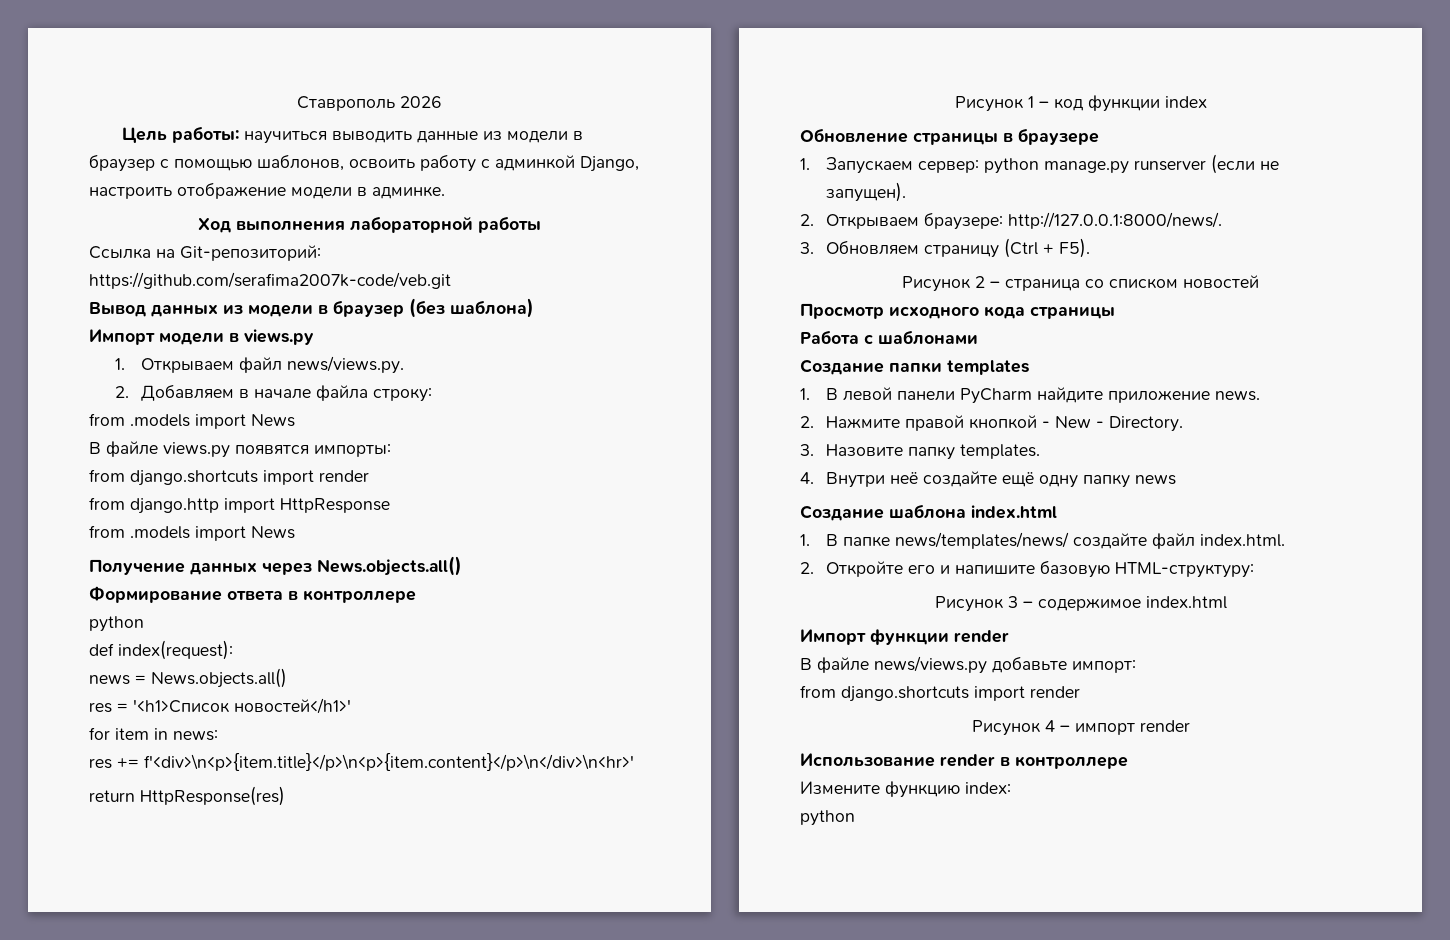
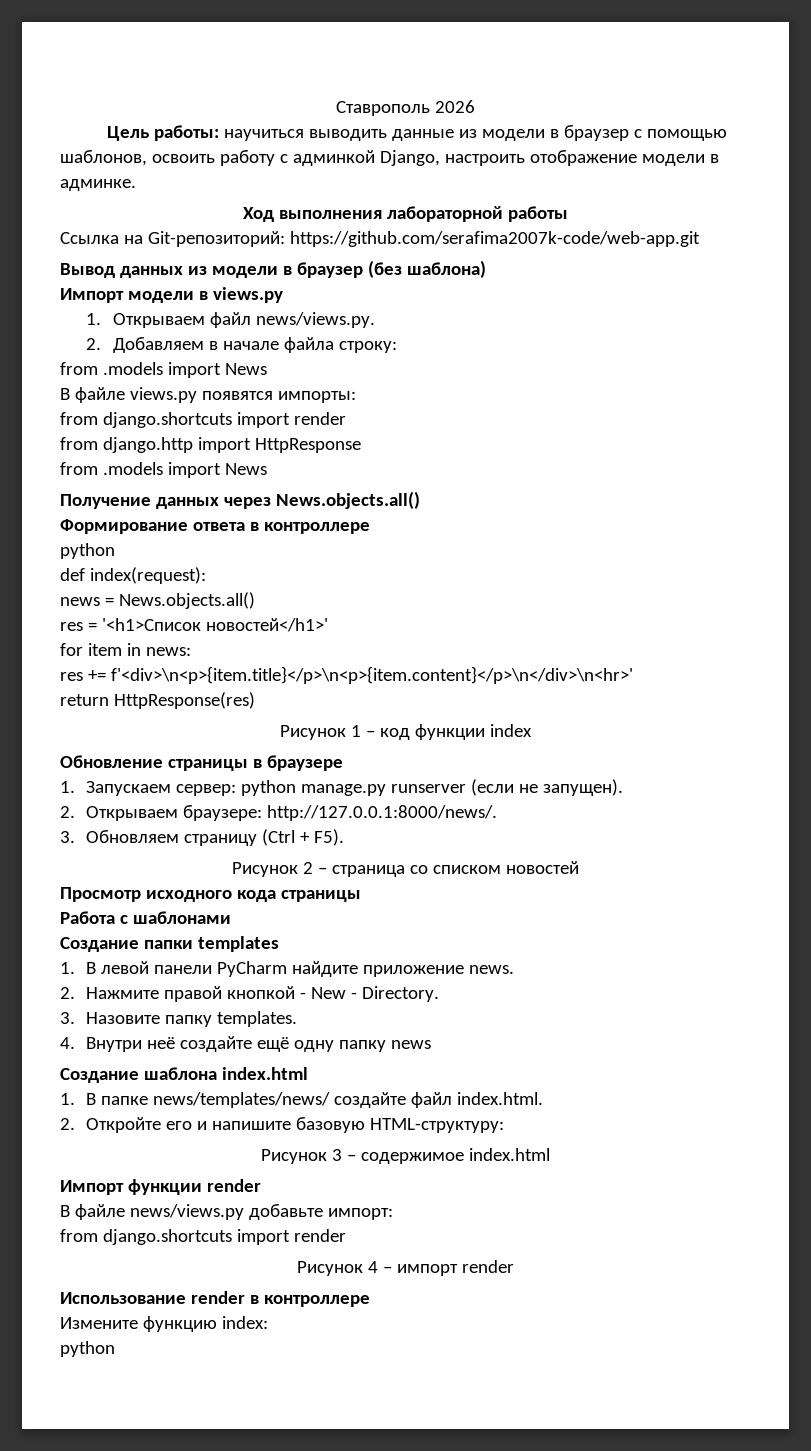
[89,272,451,289] https://github.com/serafima2007k-code/veb.git -> [289,231,700,247] https://github.com/serafima2007k-code/web-app.git

